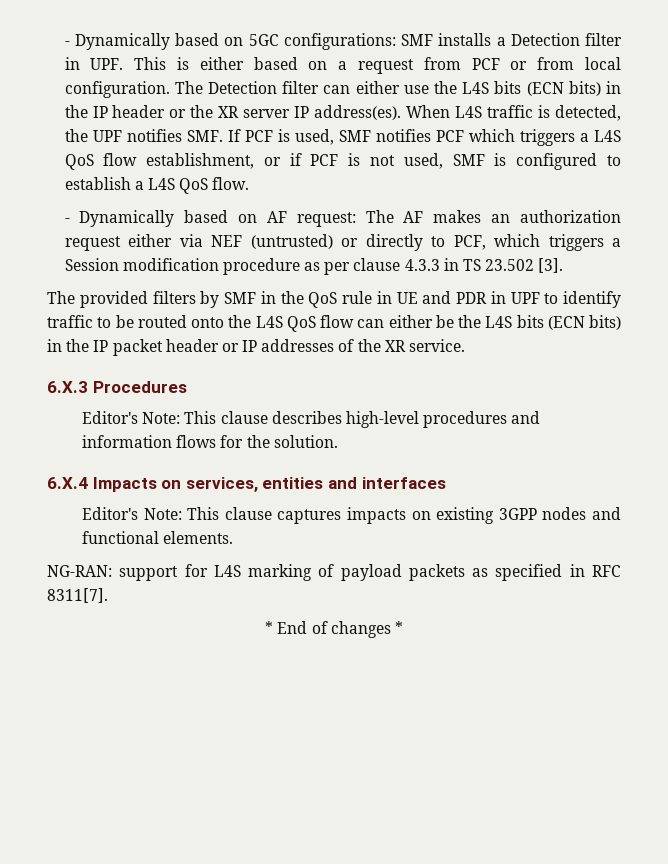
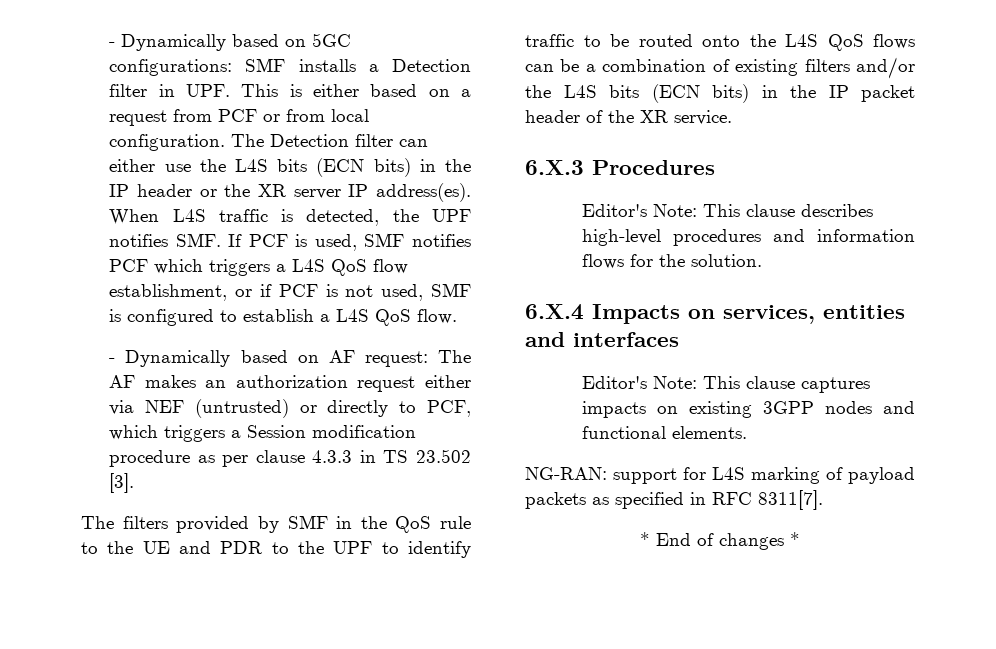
[79,291,196,308] provided filters -> [122,516,250,533] filters provided
[376,291,392,304] in -> [81,541,134,554] to the
[490,291,506,304] in -> [271,541,324,554] to the
[320,315,454,328] flow can either be -> [873,34,915,49] [525,57,915,79] flows can be a combination of existing filters and/or
[221,339,335,352] or IP addresses -> (580, 116) none

